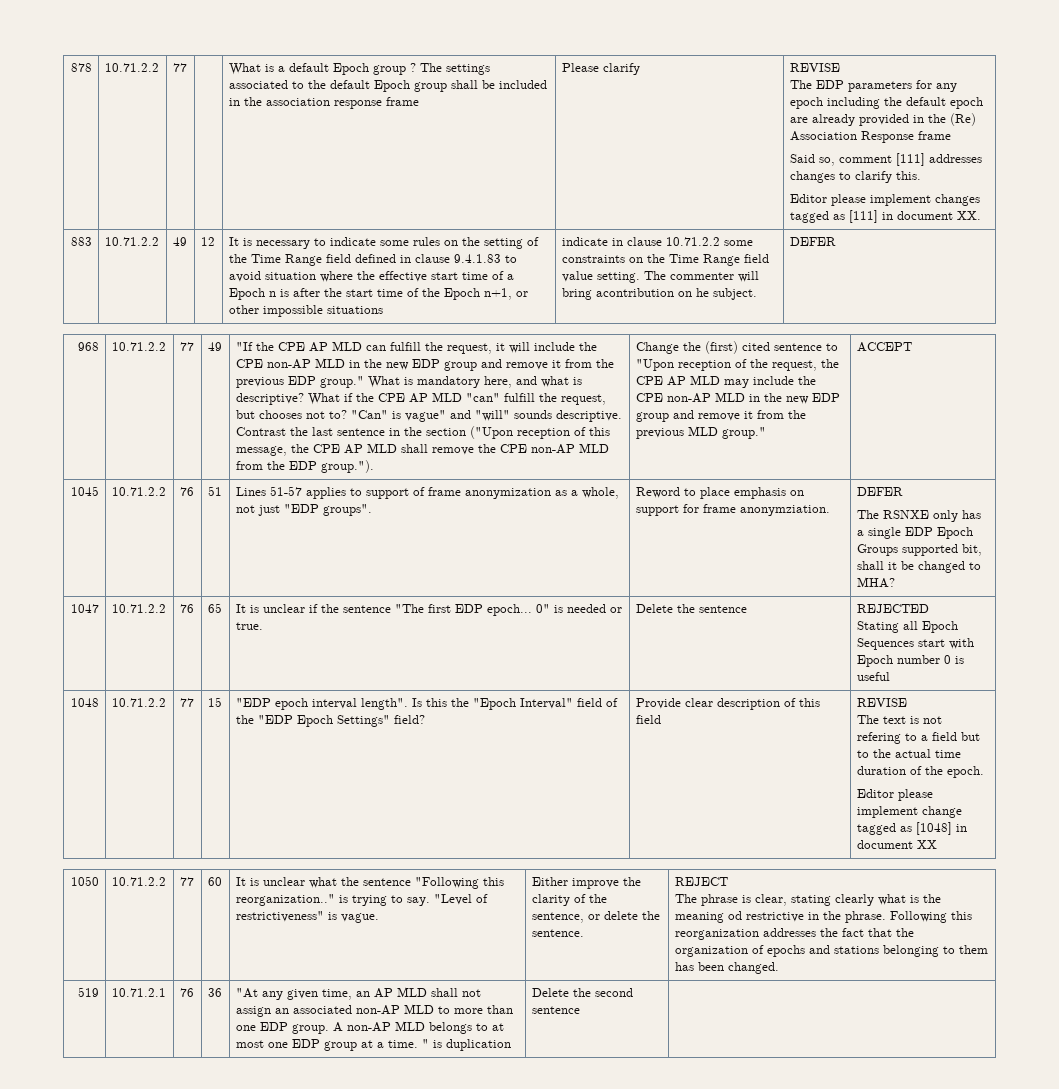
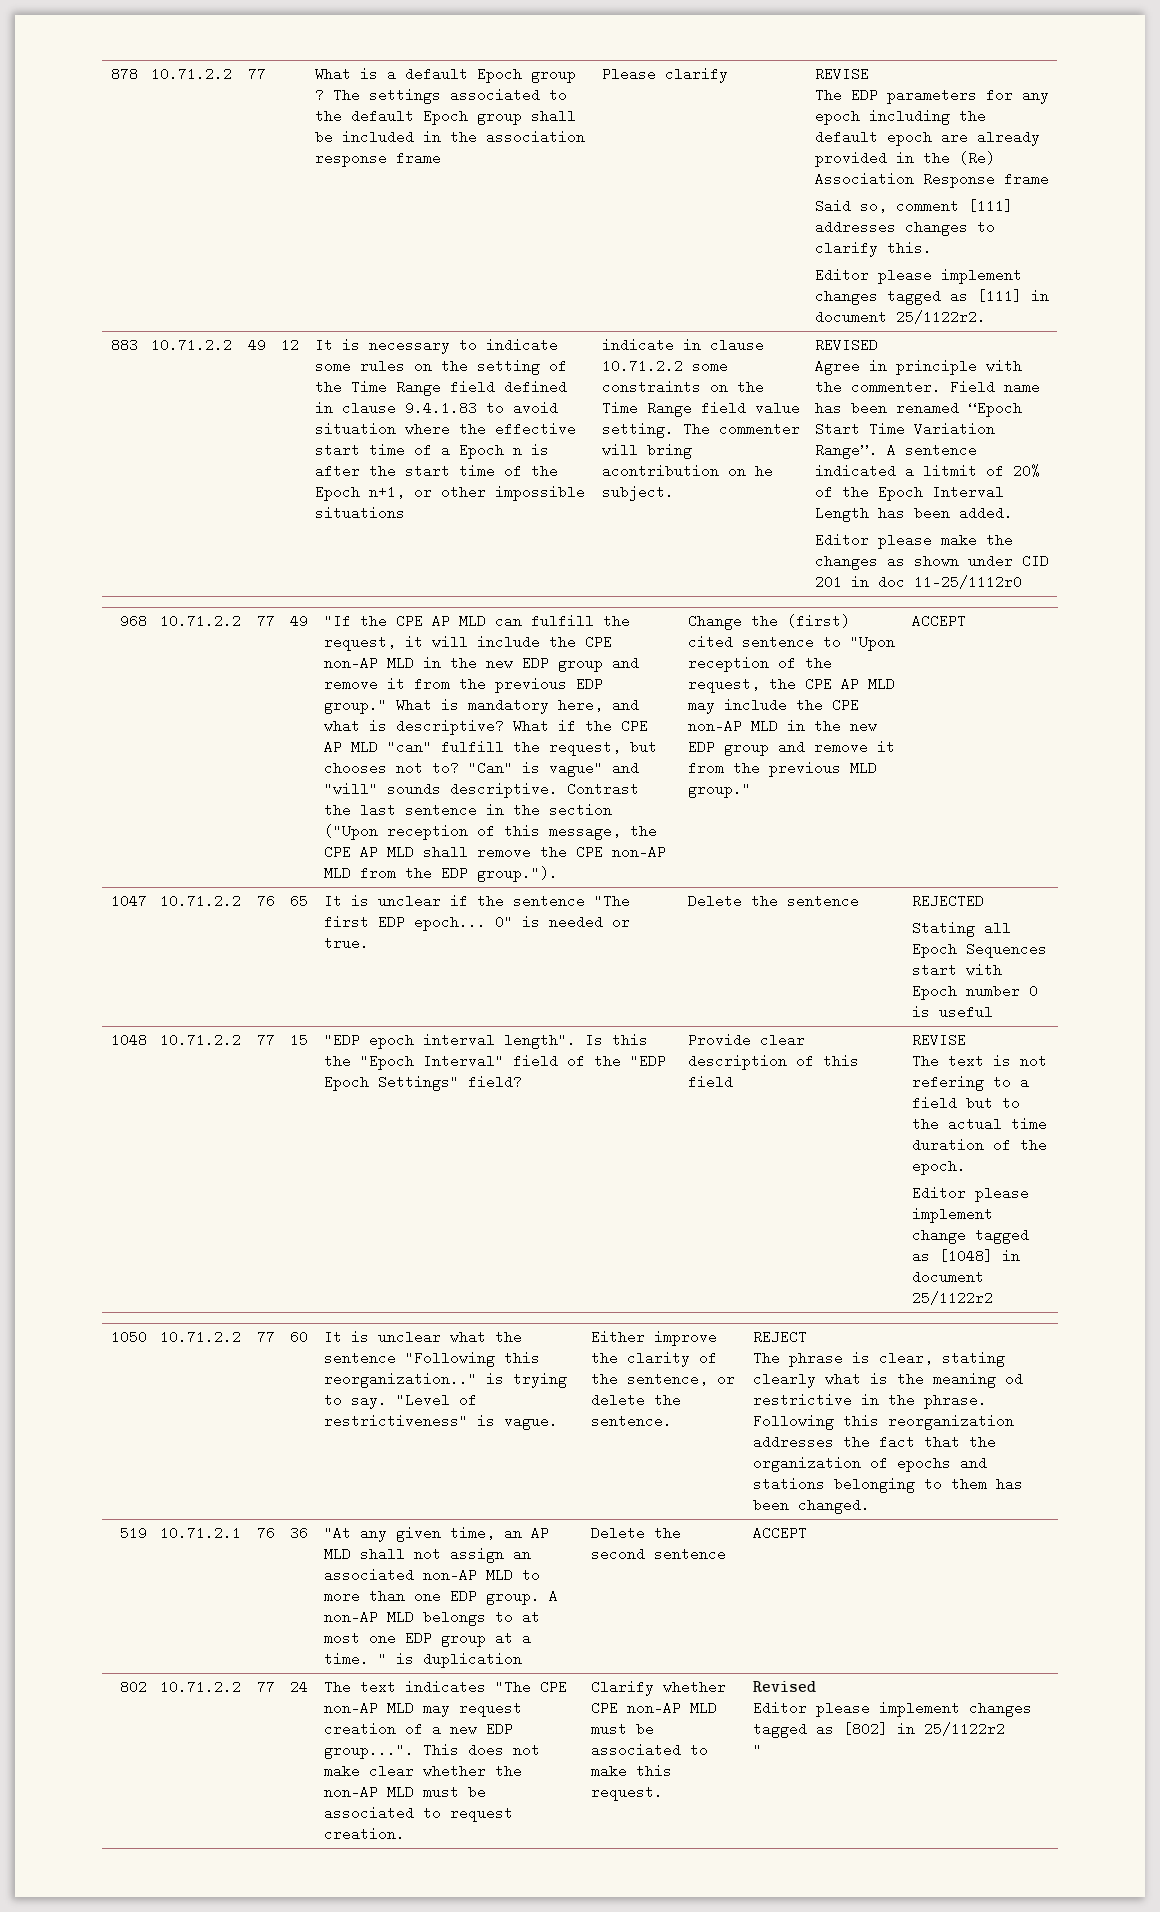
[956,211,981,220] XX. -> [896,310,987,324] 25/1122r2.
[789,237,836,246] DEFER -> [815,338,879,352] [815,359,1023,375] [815,380,1041,394] [815,401,1023,417] [815,422,996,436] [815,443,978,459] [815,464,1041,478] [815,485,1005,501] [815,506,1014,522] [815,533,1014,549] [815,554,1050,570] [815,575,1023,589] REVISED // Agree in principle with the commenter. Field name has been renamed “Epoch Start Time Variation Range”. A sentence indicated a litmit of 20% of the Epoch Interval Length has been added. // Editor please make the changes as shown under CID 201 in doc 11-25/1112r0
[71,486,100,496] [111,487,166,496] [179,487,194,496] [207,486,222,496] [235,486,619,499] [235,504,372,516] [635,487,804,499] [635,504,830,516] [856,487,903,496] [856,510,981,522] [856,527,973,539] [856,544,982,556] [856,561,981,573] [856,577,895,588] // 1045 | 10.71.2.2 | 76 | 51 | Lines 51-57 applies to support of frame anonymization as a whole, not just "EDP groups". | Reword to place emphasis on support for frame anonymziation. | DEFER // The RSNXE only has a single EDP Epoch Groups supported bit, shall it be changed to MHA? -> (967, 621) none
[916,840,937,849] XX -> [912,1291,994,1305] 25/1122r2
(580, 1010) none -> [753,1526,808,1540] [119,1680,147,1694] [160,1680,242,1694] [257,1680,276,1694] [290,1680,309,1694] [324,1680,568,1694] [324,1701,523,1717] [324,1722,514,1736] [324,1743,541,1759] [324,1764,523,1778] [324,1785,487,1799] [324,1806,514,1822] [324,1827,406,1841] [591,1680,727,1696] [591,1701,718,1715] [591,1722,655,1736] [591,1743,709,1757] [591,1764,673,1778] [591,1785,664,1801] [753,1681,817,1692] [753,1701,1033,1717] [753,1722,1006,1738] [753,1743,763,1757] ACCEPT // 802 | 10.71.2.2 | 77 | 24 | The text indicates "The CPE non-AP MLD may request creation of a new EDP group...". This does not make clear whether the non-AP MLD must be associated to request creation. | Clarify whether CPE non-AP MLD must be associated to make this request. | Revised // Editor please implement changes tagged as [802] in 25/1122r2 // "

